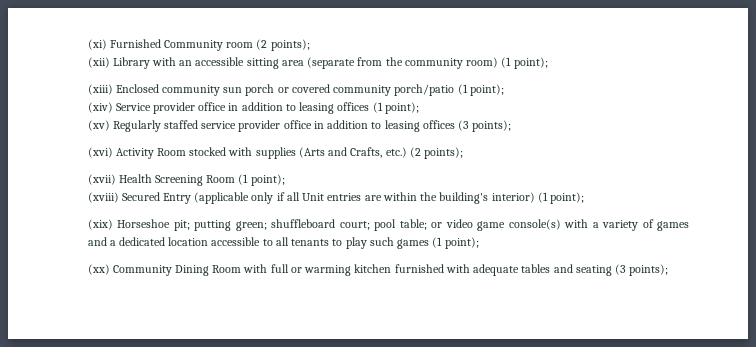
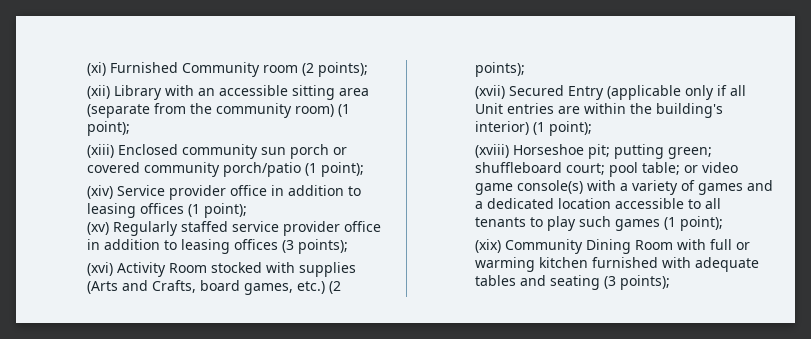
(383, 152) none -> [200,280,294,295] board games,
[118,174,285,186] [87,192,119,203] Health Screening Room (1 point); // (xviii) -> (506, 92) none
[87,219,113,230] (xix) -> [475,144,510,158] (xviii)
[87,264,110,275] (xx) -> [475,239,502,253] (xix)

